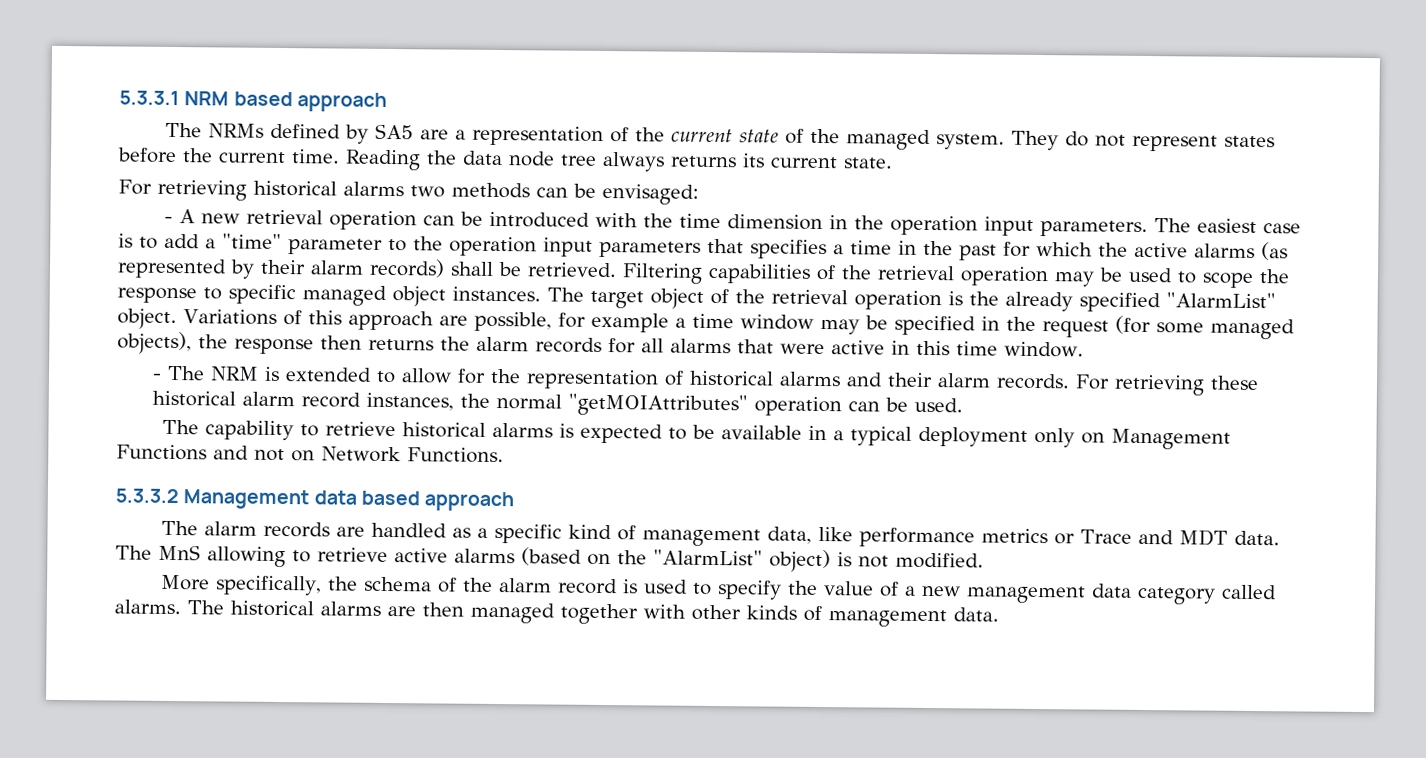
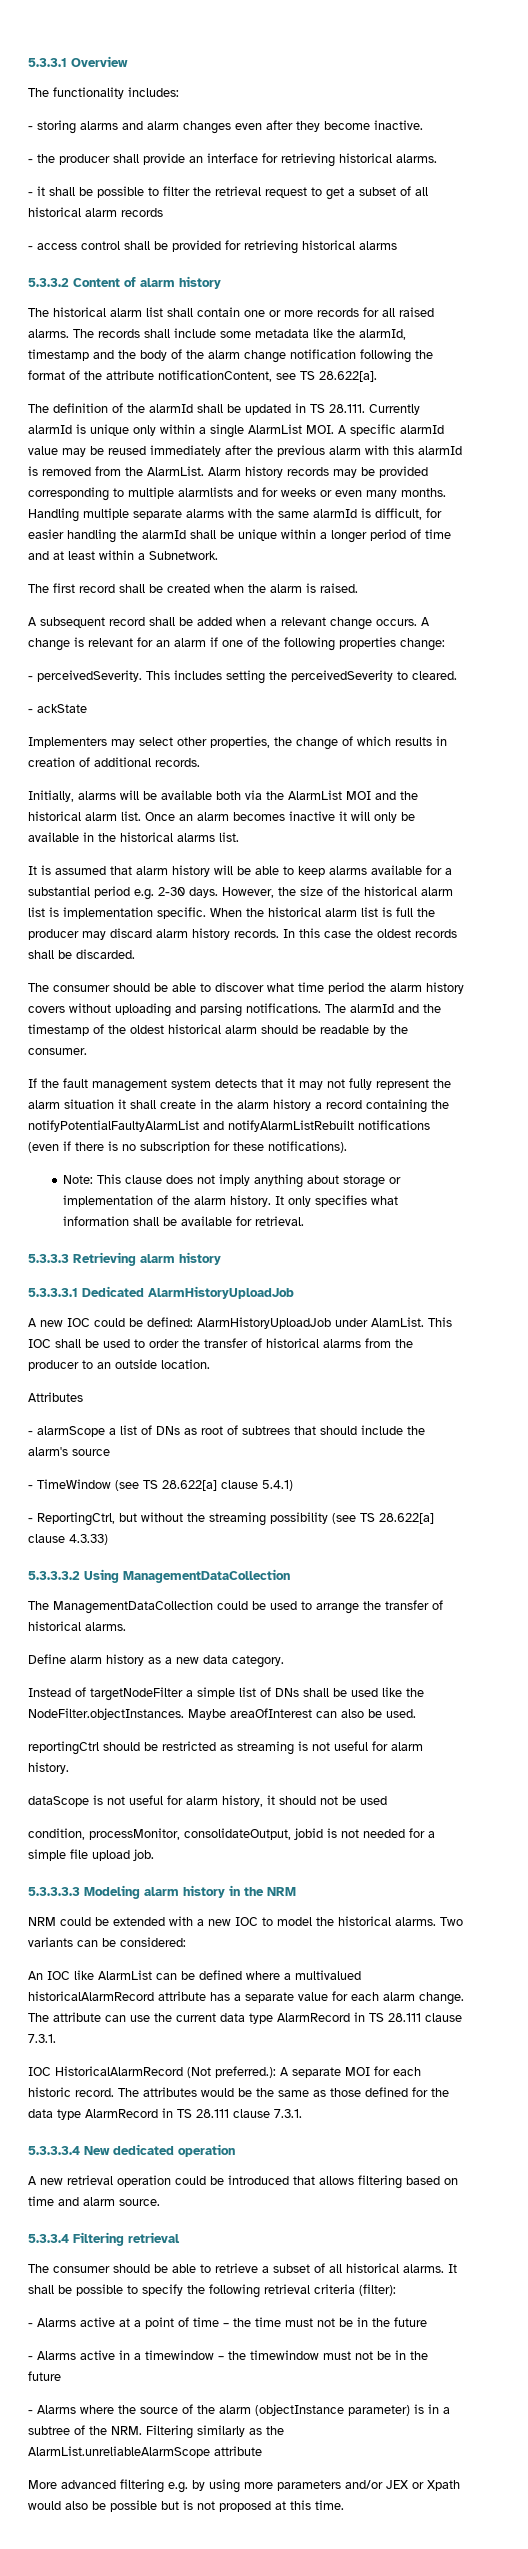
[184,91,387,112] [165,122,1276,152] [117,147,893,172] [118,179,699,205] [164,216,174,224] NRM based approach // The NRMs defined by SA5 are a representation of the current state of the managed system. They do not represent states before the current time. Reading the data node tree always returns its current state. // For retrieving historical alarms two methods can be envisaged: // - -> [71,56,128,67] [28,87,179,99] [28,120,423,134] [28,153,437,167] [28,186,428,200] [28,207,163,217] [28,240,397,254] [28,276,221,289] [28,307,434,317] [28,328,406,340] [28,349,433,363] [28,370,377,382] [28,403,420,415] [28,424,444,438] [28,445,462,457] [28,466,428,478] [28,487,446,501] [28,508,442,522] [28,529,451,543] [28,550,218,560] [28,583,358,593] [28,617,430,630] [28,637,445,651] [28,670,457,684] [28,704,87,713] [28,736,447,750] [28,757,200,767] [28,790,418,802] [28,811,415,823] [28,832,239,842] [28,865,452,877] [28,886,453,900] [28,907,435,919] [28,928,457,940] [28,949,135,959] [28,982,464,994] [28,1003,441,1017] [28,1024,408,1036] [28,1048,87,1055] [28,1078,451,1092] [28,1099,449,1113] [28,1120,430,1132] [28,1141,347,1153] [63,1174,402,1188] [63,1195,399,1207] [63,1216,305,1226] [28,1252,221,1266] [28,1286,294,1299] [28,1317,452,1329] [28,1338,413,1348] [28,1359,210,1371] [28,1392,83,1402] [28,1425,425,1437] [28,1447,110,1456] [28,1479,293,1491] [28,1512,434,1526] [28,1534,108,1545] [28,1569,290,1583] [28,1600,443,1614] [28,1621,126,1631] [28,1654,284,1668] [28,1687,424,1701] [28,1708,416,1720] [28,1741,423,1755] [28,1762,69,1774] [28,1795,387,1807] [28,1828,435,1840] [28,1849,154,1861] [28,1885,296,1899] [28,1916,463,1926] [28,1937,186,1947] [28,1970,361,1980] [28,1991,464,2005] [28,2012,462,2024] [28,2034,56,2043] [28,2066,421,2078] [28,2087,449,2097] [28,2108,302,2120] [28,2144,235,2157] Overview // The functionality includes: // - storing alarms and alarm changes even after they become inactive. // - the producer shall provide an interface for retrieving historical alarms. // - it shall be possible to filter the retrieval request to get a subset of all historical alarm records // - access control shall be provided for retrieving historical alarms // 5.3.3.2 Content of alarm history // The historical alarm list shall contain one or more records for all raised alarms. The records shall include some metadata like the alarmId, timestamp and the body of the alarm change notification following the format of the attribute notificationContent, see TS 28.622[a]. // The definition of the alarmId shall be updated in TS 28.111. Currently alarmId is unique only within a single AlarmList MOI. A specific alarmId value may be reused immediately after the previous alarm with this alarmId is removed from the AlarmList. Alarm history records may be provided corresponding to multiple alarmlists and for weeks or even many months. Handling multiple separate alarms with the same alarmId is difficult, for easier handling the alarmId shall be unique within a longer period of time and at least within a Subnetwork. // The first record shall be created when the alarm is raised. // A subsequent record shall be added when a relevant change occurs. A change is relevant for an alarm if one of the following properties change: // - perceivedSeverity. This includes setting the perceivedSeverity to cleared. // - ackState // Implementers may select other properties, the change of which results in creation of additional records. // Initially, alarms will be available both via the AlarmList MOI and the historical alarm list. Once an alarm becomes inactive it will only be available in the historical alarms list. // It is assumed that alarm history will be able to keep alarms available for a substantial period e.g. 2-30 days. However, the size of the historical alarm list is implementation specific. When the historical alarm list is full the producer may discard alarm history records. In this case the oldest records shall be discarded. // The consumer should be able to discover what time period the alarm history covers without uploading and parsing notifications. The alarmId and the timestamp of the oldest historical alarm should be readable by the consumer. // If the fault management system detects that it may not fully represent the alarm situation it shall create in the alarm history a record containing the notifyPotentialFaultyAlarmList and notifyAlarmListRebuilt notifications (even if there is no subscription for these notifications). // Note: This clause does not imply anything about storage or implementation of the alarm history. It only specifies what information shall be available for retrieval. // 5.3.3.3 Retrieving alarm history // 5.3.3.3.1 Dedicated AlarmHistoryUploadJob // A new IOC could be defined: AlarmHistoryUploadJob under AlamList. This IOC shall be used to order the transfer of historical alarms from the producer to an outside location. // Attributes // - alarmScope a list of DNs as root of subtrees that should include the alarm's source // - TimeWindow (see TS 28.622[a] clause 5.4.1) // - ReportingCtrl, but without the streaming possibility (see TS 28.622[a] clause 4.3.33) // 5.3.3.3.2 Using ManagementDataCollection // The ManagementDataCollection could be used to arrange the transfer of historical alarms. // Define alarm history as a new data category. // Instead of targetNodeFilter a simple list of DNs shall be used like the NodeFilter.objectInstances. Maybe areaOfInterest can also be used. // reportingCtrl should be restricted as streaming is not useful for alarm history. // dataScope is not useful for alarm history, it should not be used // condition, processMonitor, consolidateOutput, jobid is not needed for a simple file upload job. // 5.3.3.3.3 Modeling alarm history in the NRM // NRM could be extended with a new IOC to model the historical alarms. Two variants can be considered: // An IOC like AlarmList can be defined where a multivalued historicalAlarmRecord attribute has a separate value for each alarm change. The attribute can use the current data type AlarmRecord in TS 28.111 clause 7.3.1. // IOC HistoricalAlarmRecord (Not preferred.): A separate MOI for each historic record. The attributes would be the same as those defined for the data type AlarmRecord in TS 28.111 clause 7.3.1. // 5.3.3.3.4 New dedicated operation //
[423,215,456,226] can -> [175,2176,206,2185] could
[595,212,1302,238] [118,233,1288,261] [117,258,1290,288] [117,284,1276,313] [117,308,1295,340] [117,331,1084,358] [152,365,1260,396] [152,390,964,417] [162,419,1232,450] [116,444,504,464] [115,488,515,512] [161,520,1281,548] [115,544,984,573] [161,574,1278,605] [114,599,999,628] with the time dimension in the operation input parameters. The easiest case is to add a "time" parameter to the operation input parameters that specifies a time in the past for which the active alarms (as represented by their alarm records) shall be retrieved. Filtering capabilities of the retrieval operation may be used to scope the response to specific managed object instances. The target object of the retrieval operation is the already specified "AlarmList" object. Variations of this approach are possible, for example a time window may be specified in the request (for some managed objects), the response then returns the alarm records for all alarms that were active in this time window. // - The NRM is extended to allow for the representation of historical alarms and their alarm records. For retrieving these historical alarm record instances, the normal "getMOIAttributes" operation can be used. // The capability to retrieve historical alarms is expected to be available in a typical deployment only on Management Functions and not on Network Functions. // 5.3.3.2 Management data based approach // The alarm records are handled as a specific kind of management data, like performance metrics or Trace and MDT data. The MnS allowing to retrieve active alarms (based on the "AlarmList" object) is not modified. // More specifically, the schema of the alarm record is used to specify the value of a new management data category called alarms. The historical alarms are then managed together with other kinds of management data. -> [293,2175,458,2189] [28,2196,160,2206] [28,2232,180,2246] [28,2263,457,2273] [28,2284,396,2298] [28,2317,427,2329] [28,2350,428,2360] [28,2371,61,2381] [28,2404,450,2416] [28,2425,284,2439] [28,2446,262,2458] [28,2479,460,2493] [28,2500,344,2512] that allows filtering based on time and alarm source. // 5.3.3.4 Filtering retrieval // The consumer should be able to retrieve a subset of all historical alarms. It shall be possible to specify the following retrieval criteria (filter): // - Alarms active at a point of time – the time must not be in the future // - Alarms active in a timewindow – the timewindow must not be in the future // - Alarms where the source of the alarm (objectInstance parameter) is in a subtree of the NRM. Filtering similarly as the AlarmList.unreliableAlarmScope attribute // More advanced filtering e.g. by using more parameters and/or JEX or Xpath would also be possible but is not proposed at this time.

